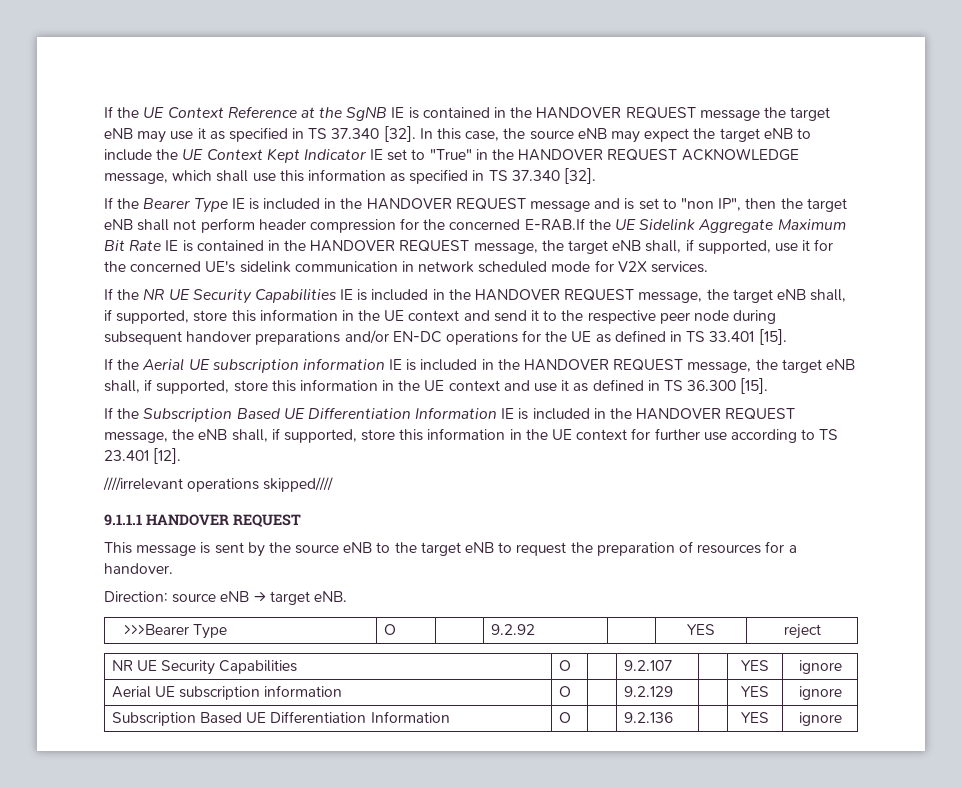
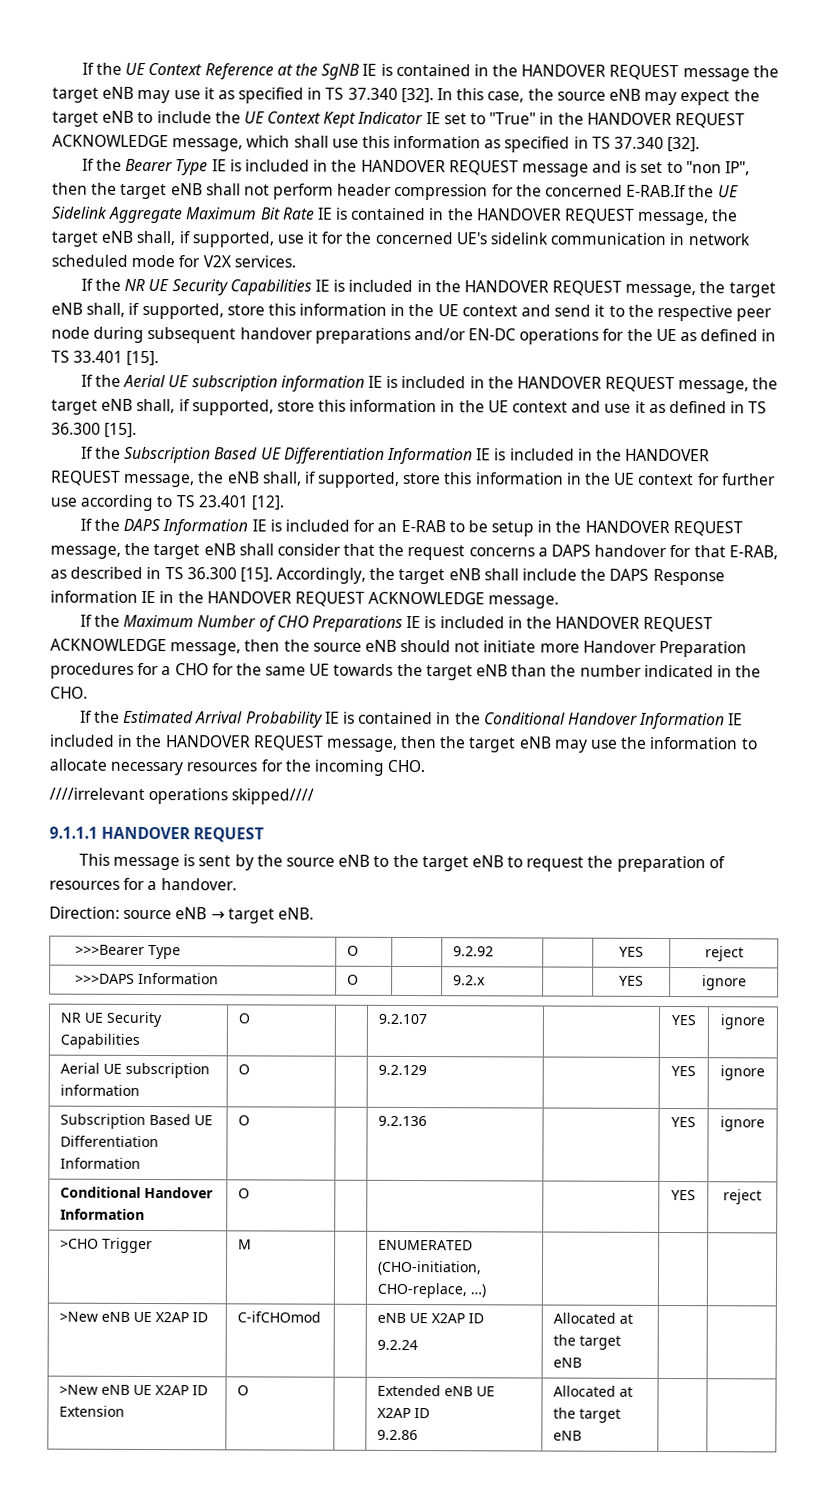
(182, 456) none -> [79,518,743,537] [50,542,778,561] [50,566,725,586] [50,590,560,609] [79,614,714,633] [50,638,748,658] [50,662,762,681] [50,686,88,699] [79,710,744,730] [50,734,758,753] [49,758,426,776] // If the DAPS Information IE is included for an E-RAB to be setup in the HANDOVER REQUEST message, the target eNB shall consider that the request concerns a DAPS handover for that E-RAB, as described in TS 36.300 [15]. Accordingly, the target eNB shall include the DAPS Response information IE in the HANDOVER REQUEST ACKNOWLEDGE message. // If the Maximum Number of CHO Preparations IE is included in the HANDOVER REQUEST ACKNOWLEDGE message, then the source eNB should not initiate more Handover Preparation procedures for a CHO for the same UE towards the target eNB than the number indicated in the CHO. // If the Estimated Arrival Probability IE is contained in the Conditional Handover Information IE included in the HANDOVER REQUEST message, then the target eNB may use the information to allocate necessary resources for the incoming CHO.
(821, 631) none -> [75,972,220,985] [346,974,359,985] [452,975,486,986] [619,975,644,986] [701,975,747,991] // >>>DAPS Information | O | | 9.2.x | | YES | ignore
(842, 719) none -> [59,1186,214,1199] [59,1208,145,1220] [237,1188,250,1199] [671,1190,696,1201] [723,1189,762,1205] [59,1237,153,1254] [237,1239,252,1250] [377,1239,473,1251] [376,1260,482,1276] [376,1282,486,1299] [58,1311,208,1323] [236,1311,321,1323] [376,1312,484,1324] [376,1339,418,1351] [552,1312,633,1324] [552,1334,621,1350] [552,1357,582,1368] [58,1384,208,1396] [58,1405,125,1417] [236,1385,249,1396] [376,1384,495,1397] [376,1407,430,1419] [376,1429,418,1441] [552,1385,633,1397] [552,1407,621,1423] [552,1430,582,1441] // Conditional Handover Information | O | | | | YES | reject // >CHO Trigger | M | | ENUMERATED (CHO-initiation, CHO-replace, …) | | | // >New eNB UE X2AP ID | C-ifCHOmod | | eNB UE X2AP ID // 9.2.24 | Allocated at the target eNB | | // >New eNB UE X2AP ID Extension | O | | Extended eNB UE X2AP ID // 9.2.86 | Allocated at the target eNB | |

